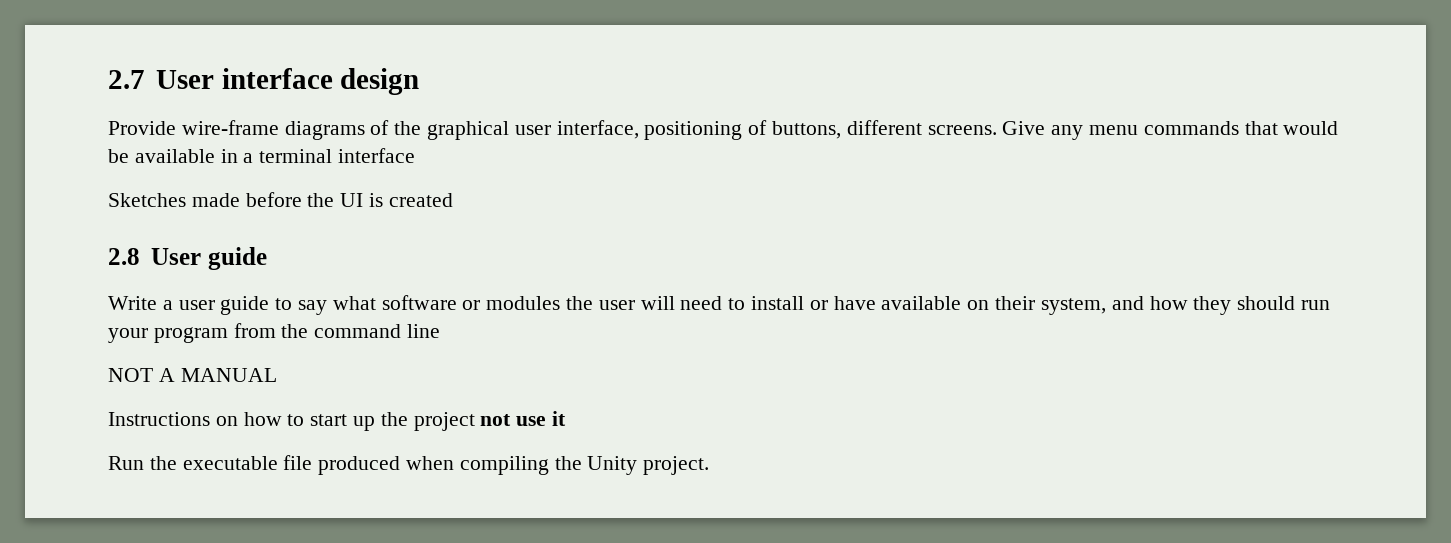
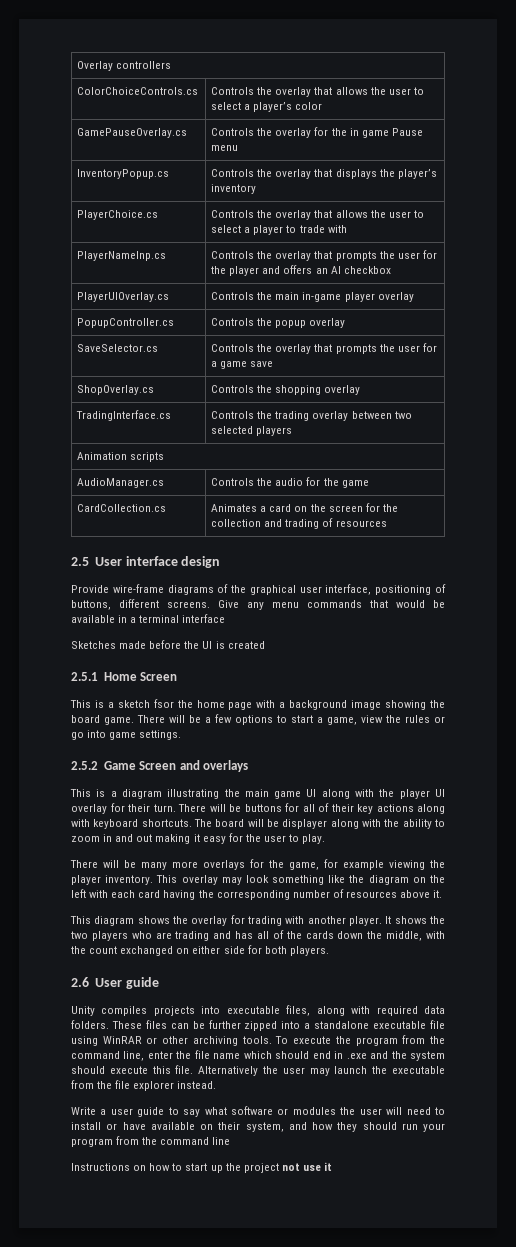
[108,70,145,89] 2.7 -> [77,61,172,71] [77,87,199,95] [211,87,424,97] [211,102,323,112] [77,128,188,138] [211,127,423,138] [211,145,239,151] [77,169,170,179] [211,169,437,179] [211,184,257,194] [77,210,159,220] [211,210,424,220] [211,225,347,235] [77,251,167,261] [211,250,437,261] [211,265,391,276] [77,292,170,302] [211,292,414,302] [77,318,175,328] [211,318,346,328] [77,344,159,352] [211,343,437,354] [211,361,274,369] [77,385,155,395] [211,385,361,395] [76,410,172,421] [211,411,412,421] [211,426,293,436] [77,452,165,462] [77,478,165,488] [211,477,369,488] [77,504,167,512] [211,503,398,512] [211,518,387,529] [71,557,89,566] Overlay controllers // ColorChoiceControls.cs | Controls the overlay that allows the user to select a player’s color // GamePauseOverlay.cs | Controls the overlay for the in game Pause menu // InventoryPopup.cs | Controls the overlay that displays the player’s inventory // PlayerChoice.cs | Controls the overlay that allows the user to select a player to trade with // PlayerNameInp.cs | Controls the overlay that prompts the user for the player and offers an AI checkbox // PlayerUIOverlay.cs | Controls the main in-game player overlay // PopupController.cs | Controls the popup overlay // SaveSelector.cs | Controls the overlay that prompts the user for a game save // ShopOverlay.cs | Controls the shopping overlay // TradingInterface.cs | Controls the trading overlay between two selected players // Animation scripts // AudioManager.cs | Controls the audio for the game // CardCollection.cs | Animates a card on the screen for the collection and trading of resources // 2.5
[108,247,267,270] 2.8 User guide -> [71,672,178,681] [70,699,445,710] [71,714,445,725] [71,730,182,740] [71,760,249,772] [70,789,446,799] [71,803,445,814] [71,819,445,829] [71,833,326,844] [70,859,445,870] [71,875,446,885] [71,889,443,900] [70,915,445,926] [71,930,445,941] [71,945,329,956] [71,977,159,989] [71,1005,446,1016] [71,1020,445,1031] [71,1035,445,1046] [71,1050,445,1061] [71,1065,446,1076] [71,1080,217,1091] 2.5.1 Home Screen // This is a sketch fsor the home page with a background image showing the board game. There will be a few options to start a game, view the rules or go into game settings. // 2.5.2 Game Screen and overlays // This is a diagram illustrating the main game UI along with the player UI overlay for their turn. There will be buttons for all of their key actions along with keyboard shortcuts. The board will be displayer along with the ability to zoom in and out making it easy for the user to play. // There will be many more overlays for the game, for example viewing the player inventory. This overlay may look something like the diagram on the left with each card having the corresponding number of resources above it. // This diagram shows the overlay for trading with another player. It shows the two players who are trading and has all of the cards down the middle, with the count exchanged on either side for both players. // 2.6 User guide // Unity compiles projects into executable files, along with required data folders. These files can be further zipped into a standalone executable file using WinRAR or other archiving tools. To execute the program from the command line, enter the file name which should end in .exe and the system should execute this file. Alternatively the user may launch the executable from the file explorer instead.
[108,368,277,382] // NOT A MANUAL -> (231, 1141) none
[108,455,710,475] // Run the executable file produced when compiling the Unity project. -> (333, 1166) none

